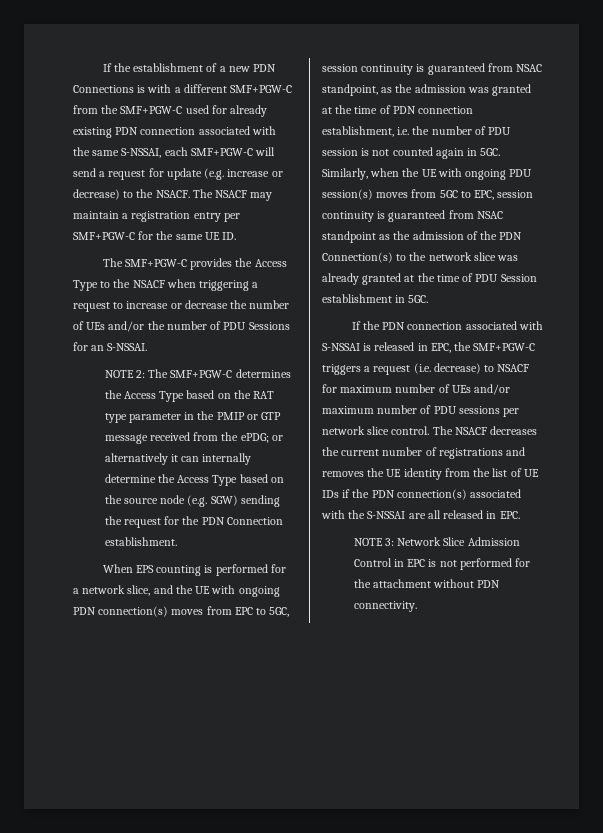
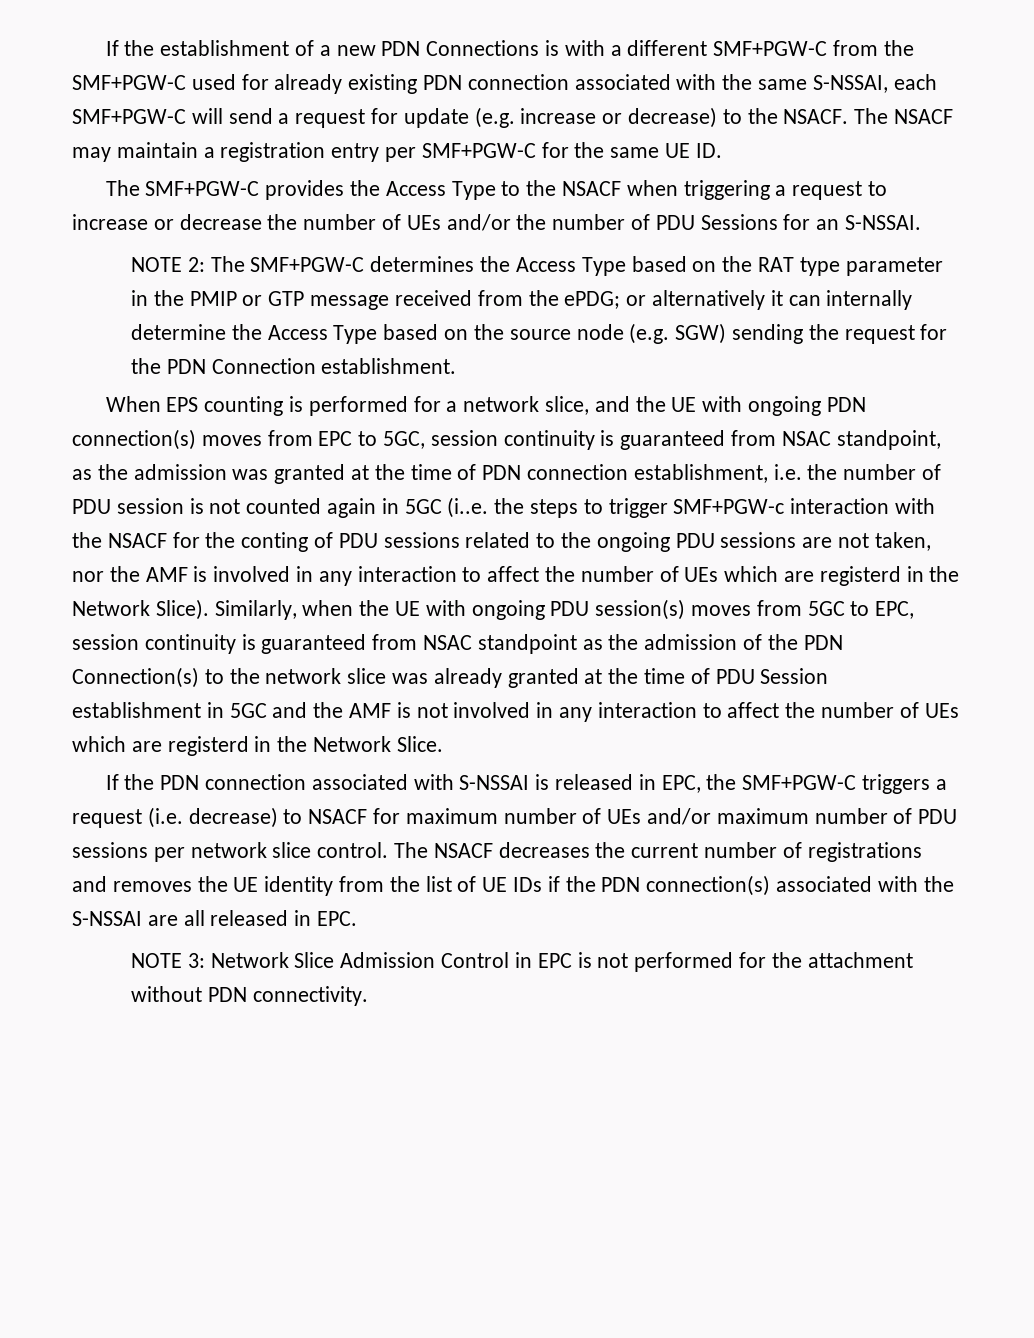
[480,148,501,156] 5GC. -> [404,497,936,518] [72,532,931,552] [72,566,960,586] [72,599,209,620] 5GC (i..e. the steps to trigger SMF+PGW-c interaction with the NSACF for the conting of PDU sessions related to the ongoing PDU sessions are not taken, nor the AMF is involved in any interaction to affect the number of UEs which are registerd in the Network Slice).
[408,295,429,303] 5GC. -> [229,702,959,722] [72,736,443,756] 5GC and the AMF is not involved in any interaction to affect the number of UEs which are registerd in the Network Slice.

